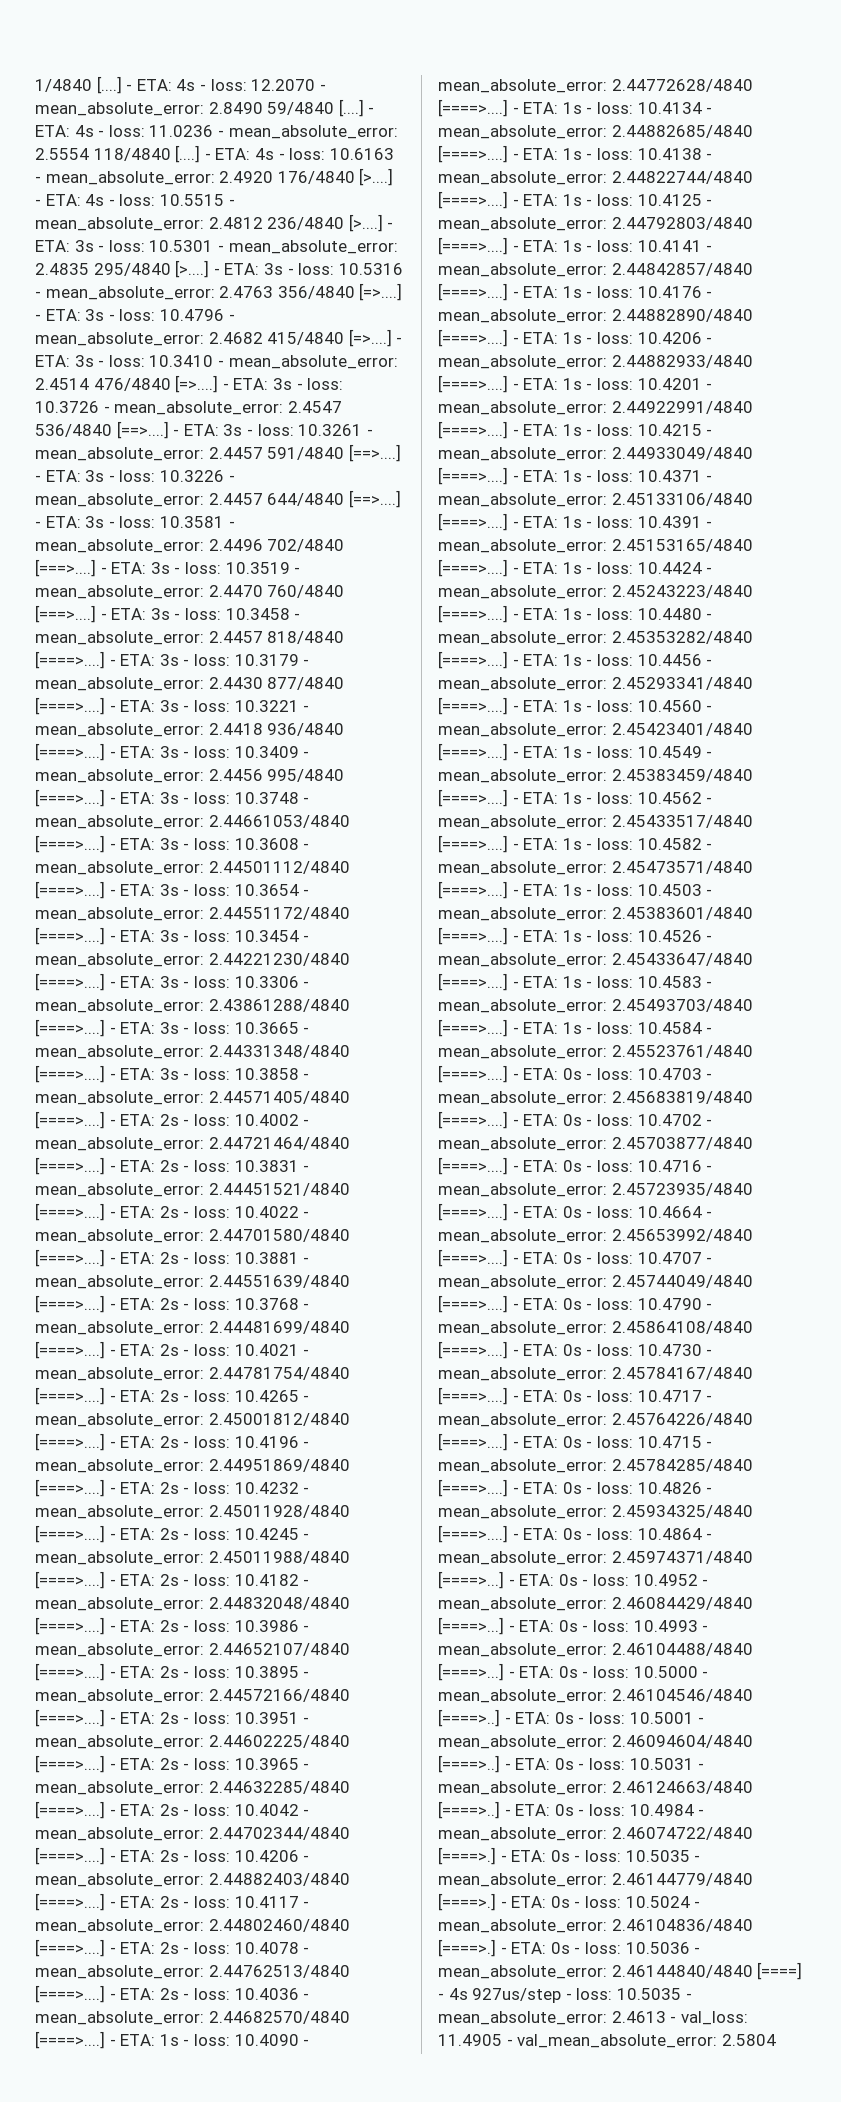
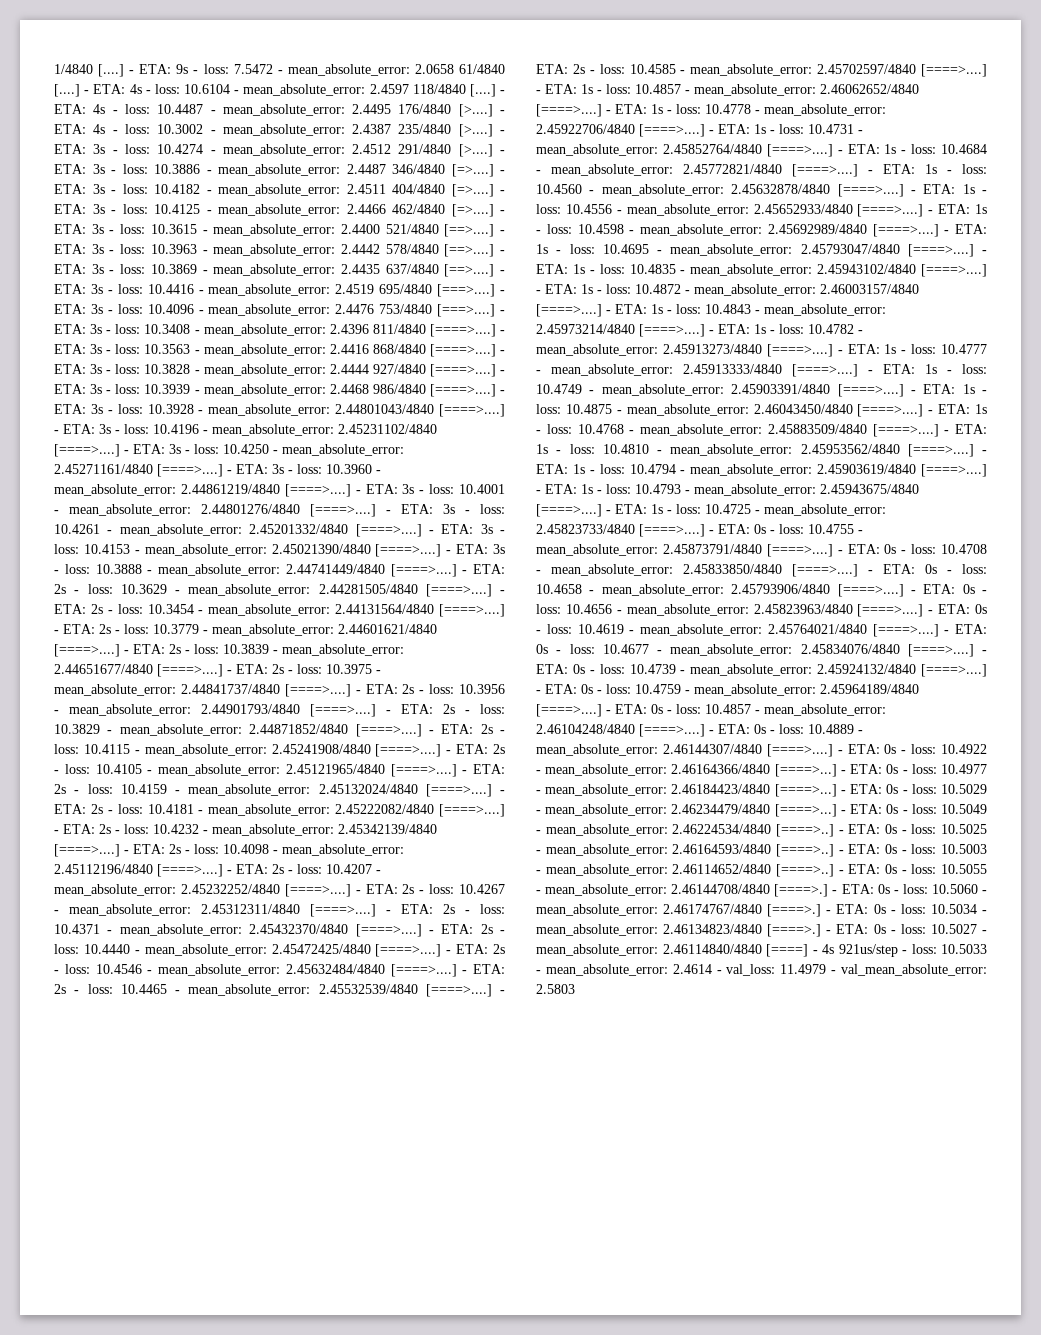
[176,79,326,91] [35,99,375,117] [35,125,398,139] [35,148,89,160] 4s - loss: 12.2070 - mean_absolute_error: 2.8490 59/4840 [....] - ETA: 4s - loss: 11.0236 - mean_absolute_error: 2.5554 -> [176,64,505,76] [54,84,409,97] 9s - loss: 7.5472 - mean_absolute_error: 2.0658 61/4840 [....] - ETA: 4s - loss: 10.6104 - mean_absolute_error: 2.4597
[329,148,394,160] [35,171,274,185] 10.6163 - mean_absolute_error: 2.4920 -> [157,104,392,116] 10.4487 - mean_absolute_error: 2.4495
[159,194,235,206] [35,214,394,232] [35,240,398,254] [35,260,403,278] [35,283,403,301] [35,309,235,321] [35,329,403,347] [35,355,398,369] [35,375,344,393] [35,401,342,415] [35,421,373,439] [35,444,401,462] [35,470,235,482] [35,490,401,508] [35,516,235,528] [35,539,345,553] [35,559,301,577] [35,585,345,599] [35,605,301,623] [35,631,345,645] [35,651,310,669] [35,677,345,691] [35,697,310,715] [35,723,345,737] [35,743,310,761] [35,769,345,783] [35,789,310,807] [35,815,350,829] [35,835,310,853] [35,861,350,875] [35,881,310,899] [35,907,350,921] [35,927,310,945] [35,953,350,967] [35,973,310,991] [35,999,350,1013] [35,1019,310,1037] [35,1045,350,1059] [35,1065,310,1083] [35,1091,350,1105] [35,1111,310,1129] [35,1137,350,1151] [35,1157,310,1175] [35,1183,350,1197] [35,1203,310,1221] [35,1229,350,1243] [35,1249,310,1267] [35,1275,350,1289] [35,1295,310,1313] [35,1321,350,1335] [35,1341,310,1359] [35,1367,350,1381] [35,1387,310,1405] [35,1413,350,1427] [35,1433,310,1451] [35,1459,350,1473] 10.5515 - mean_absolute_error: 2.4812 236/4840 [>....] - ETA: 3s - loss: 10.5301 - mean_absolute_error: 2.4835 295/4840 [>....] - ETA: 3s - loss: 10.5316 - mean_absolute_error: 2.4763 356/4840 [=>....] - ETA: 3s - loss: 10.4796 - mean_absolute_error: 2.4682 415/4840 [=>....] - ETA: 3s - loss: 10.3410 - mean_absolute_error: 2.4514 476/4840 [=>....] - ETA: 3s - loss: 10.3726 - mean_absolute_error: 2.4547 536/4840 [==>....] - ETA: 3s - loss: 10.3261 - mean_absolute_error: 2.4457 591/4840 [==>....] - ETA: 3s - loss: 10.3226 - mean_absolute_error: 2.4457 644/4840 [==>....] - ETA: 3s - loss: 10.3581 - mean_absolute_error: 2.4496 702/4840 [===>....] - ETA: 3s - loss: 10.3519 - mean_absolute_error: 2.4470 760/4840 [===>....] - ETA: 3s - loss: 10.3458 - mean_absolute_error: 2.4457 818/4840 [====>....] - ETA: 3s - loss: 10.3179 - mean_absolute_error: 2.4430 877/4840 [====>....] - ETA: 3s - loss: 10.3221 - mean_absolute_error: 2.4418 936/4840 [====>....] - ETA: 3s - loss: 10.3409 - mean_absolute_error: 2.4456 995/4840 [====>....] - ETA: 3s - loss: 10.3748 - mean_absolute_error: 2.44661053/4840 [====>....] - ETA: 3s - loss: 10.3608 - mean_absolute_error: 2.44501112/4840 [====>....] - ETA: 3s - loss: 10.3654 - mean_absolute_error: 2.44551172/4840 [====>....] - ETA: 3s - loss: 10.3454 - mean_absolute_error: 2.44221230/4840 [====>....] - ETA: 3s - loss: 10.3306 - mean_absolute_error: 2.43861288/4840 [====>....] - ETA: 3s - loss: 10.3665 - mean_absolute_error: 2.44331348/4840 [====>....] - ETA: 3s - loss: 10.3858 - mean_absolute_error: 2.44571405/4840 [====>....] - ETA: 2s - loss: 10.4002 - mean_absolute_error: 2.44721464/4840 [====>....] - ETA: 2s - loss: 10.3831 - mean_absolute_error: 2.44451521/4840 [====>....] - ETA: 2s - loss: 10.4022 - mean_absolute_error: 2.44701580/4840 [====>....] - ETA: 2s - loss: 10.3881 - mean_absolute_error: 2.44551639/4840 [====>....] - ETA: 2s - loss: 10.3768 - mean_absolute_error: 2.44481699/4840 [====>....] - ETA: 2s - loss: 10.4021 - mean_absolute_error: 2.44781754/4840 [====>....] - ETA: 2s - loss: 10.4265 - mean_absolute_error: 2.45001812/4840 [====>....] - ETA: 2s - loss: 10.4196 - mean_absolute_error: 2.44951869/4840 -> [157,124,506,137] [54,144,506,157] [54,164,505,177] [54,184,505,197] [54,204,505,217] [54,224,505,237] [54,244,505,257] [54,264,505,277] [54,284,505,297] [54,304,505,317] [54,324,506,337] [54,344,506,357] [54,364,506,377] [54,384,506,397] [54,404,505,417] [54,424,437,436] [54,444,404,457] [54,464,381,477] [54,484,505,497] [54,504,505,517] [54,524,505,537] [54,544,505,557] [54,564,505,577] [54,584,505,597] [54,604,505,617] [54,624,437,636] [54,644,404,657] [54,664,381,677] [54,684,505,697] [54,704,505,717] [54,724,505,737] [54,744,505,757] [54,764,505,777] [54,784,505,797] [54,804,435,816] 10.3002 - mean_absolute_error: 2.4387 235/4840 [>....] - ETA: 3s - loss: 10.4274 - mean_absolute_error: 2.4512 291/4840 [>....] - ETA: 3s - loss: 10.3886 - mean_absolute_error: 2.4487 346/4840 [=>....] - ETA: 3s - loss: 10.4182 - mean_absolute_error: 2.4511 404/4840 [=>....] - ETA: 3s - loss: 10.4125 - mean_absolute_error: 2.4466 462/4840 [=>....] - ETA: 3s - loss: 10.3615 - mean_absolute_error: 2.4400 521/4840 [==>....] - ETA: 3s - loss: 10.3963 - mean_absolute_error: 2.4442 578/4840 [==>....] - ETA: 3s - loss: 10.3869 - mean_absolute_error: 2.4435 637/4840 [==>....] - ETA: 3s - loss: 10.4416 - mean_absolute_error: 2.4519 695/4840 [===>....] - ETA: 3s - loss: 10.4096 - mean_absolute_error: 2.4476 753/4840 [===>....] - ETA: 3s - loss: 10.3408 - mean_absolute_error: 2.4396 811/4840 [====>....] - ETA: 3s - loss: 10.3563 - mean_absolute_error: 2.4416 868/4840 [====>....] - ETA: 3s - loss: 10.3828 - mean_absolute_error: 2.4444 927/4840 [====>....] - ETA: 3s - loss: 10.3939 - mean_absolute_error: 2.4468 986/4840 [====>....] - ETA: 3s - loss: 10.3928 - mean_absolute_error: 2.44801043/4840 [====>....] - ETA: 3s - loss: 10.4196 - mean_absolute_error: 2.45231102/4840 [====>....] - ETA: 3s - loss: 10.4250 - mean_absolute_error: 2.45271161/4840 [====>....] - ETA: 3s - loss: 10.3960 - mean_absolute_error: 2.44861219/4840 [====>....] - ETA: 3s - loss: 10.4001 - mean_absolute_error: 2.44801276/4840 [====>....] - ETA: 3s - loss: 10.4261 - mean_absolute_error: 2.45201332/4840 [====>....] - ETA: 3s - loss: 10.4153 - mean_absolute_error: 2.45021390/4840 [====>....] - ETA: 3s - loss: 10.3888 - mean_absolute_error: 2.44741449/4840 [====>....] - ETA: 2s - loss: 10.3629 - mean_absolute_error: 2.44281505/4840 [====>....] - ETA: 2s - loss: 10.3454 - mean_absolute_error: 2.44131564/4840 [====>....] - ETA: 2s - loss: 10.3779 - mean_absolute_error: 2.44601621/4840 [====>....] - ETA: 2s - loss: 10.3839 - mean_absolute_error: 2.44651677/4840 [====>....] - ETA: 2s - loss: 10.3975 - mean_absolute_error: 2.44841737/4840 [====>....] - ETA: 2s - loss: 10.3956 - mean_absolute_error: 2.44901793/4840 [====>....] - ETA: 2s - loss: 10.3829 - mean_absolute_error: 2.44871852/4840 [====>....] - ETA: 2s - loss: 10.4115 - mean_absolute_error: 2.45241908/4840 [====>....] - ETA: 2s - loss: 10.4105 - mean_absolute_error: 2.45121965/4840 [====>....] - ETA: 2s - loss: 10.4159 - mean_absolute_error: 2.45132024/4840 [====>....] - ETA: 2s - loss: 10.4181 - mean_absolute_error: 2.45222082/4840
[208,1505,350,1518] [35,1525,310,1543] [35,1551,350,1565] [35,1571,310,1589] [35,1597,350,1611] [35,1617,310,1635] [35,1643,350,1657] [35,1663,310,1681] [35,1689,350,1703] [35,1709,310,1727] [35,1735,350,1749] [35,1755,310,1773] [35,1781,350,1795] [35,1801,310,1819] [35,1827,350,1841] [35,1847,310,1865] [35,1873,350,1887] [35,1893,310,1911] [35,1919,350,1933] [35,1939,310,1957] [35,1965,350,1979] [35,1985,310,2003] [35,2011,350,2025] [35,2031,310,2049] [438,79,753,93] [438,99,713,117] [438,125,753,139] [438,145,713,163] [438,171,753,185] [438,191,713,209] [438,217,753,231] [438,237,713,255] [438,263,753,277] [438,283,713,301] [438,309,753,323] [438,329,713,347] [438,355,753,369] [438,375,713,393] [438,401,753,415] [438,421,713,439] [438,447,753,461] [438,467,713,485] [438,493,753,507] [438,513,713,531] [438,539,753,553] [438,559,713,577] [438,585,753,599] [438,605,713,623] [438,631,753,645] [438,651,713,669] [438,677,753,691] 2.45011928/4840 [====>....] - ETA: 2s - loss: 10.4245 - mean_absolute_error: 2.45011988/4840 [====>....] - ETA: 2s - loss: 10.4182 - mean_absolute_error: 2.44832048/4840 [====>....] - ETA: 2s - loss: 10.3986 - mean_absolute_error: 2.44652107/4840 [====>....] - ETA: 2s - loss: 10.3895 - mean_absolute_error: 2.44572166/4840 [====>....] - ETA: 2s - loss: 10.3951 - mean_absolute_error: 2.44602225/4840 [====>....] - ETA: 2s - loss: 10.3965 - mean_absolute_error: 2.44632285/4840 [====>....] - ETA: 2s - loss: 10.4042 - mean_absolute_error: 2.44702344/4840 [====>....] - ETA: 2s - loss: 10.4206 - mean_absolute_error: 2.44882403/4840 [====>....] - ETA: 2s - loss: 10.4117 - mean_absolute_error: 2.44802460/4840 [====>....] - ETA: 2s - loss: 10.4078 - mean_absolute_error: 2.44762513/4840 [====>....] - ETA: 2s - loss: 10.4036 - mean_absolute_error: 2.44682570/4840 [====>....] - ETA: 1s - loss: 10.4090 - mean_absolute_error: 2.44772628/4840 [====>....] - ETA: 1s - loss: 10.4134 - mean_absolute_error: 2.44882685/4840 [====>....] - ETA: 1s - loss: 10.4138 - mean_absolute_error: 2.44822744/4840 [====>....] - ETA: 1s - loss: 10.4125 - mean_absolute_error: 2.44792803/4840 [====>....] - ETA: 1s - loss: 10.4141 - mean_absolute_error: 2.44842857/4840 [====>....] - ETA: 1s - loss: 10.4176 - mean_absolute_error: 2.44882890/4840 [====>....] - ETA: 1s - loss: 10.4206 - mean_absolute_error: 2.44882933/4840 [====>....] - ETA: 1s - loss: 10.4201 - mean_absolute_error: 2.44922991/4840 [====>....] - ETA: 1s - loss: 10.4215 - mean_absolute_error: 2.44933049/4840 [====>....] - ETA: 1s - loss: 10.4371 - mean_absolute_error: 2.45133106/4840 [====>....] - ETA: 1s - loss: 10.4391 - mean_absolute_error: 2.45153165/4840 [====>....] - ETA: 1s - loss: 10.4424 - mean_absolute_error: 2.45243223/4840 [====>....] - ETA: 1s - loss: 10.4480 - mean_absolute_error: 2.45353282/4840 [====>....] - ETA: 1s - loss: 10.4456 - mean_absolute_error: 2.45293341/4840 -> [338,824,437,834] [54,844,404,857] [54,864,381,877] [54,884,505,897] [54,904,505,917] [54,924,505,937] [54,944,505,957] [54,964,505,977] [54,984,505,997] [536,64,987,77] [536,84,919,96] [536,104,886,117] [536,124,863,137] [536,144,987,157] [536,164,782,176] 2.45342139/4840 [====>....] - ETA: 2s - loss: 10.4098 - mean_absolute_error: 2.45112196/4840 [====>....] - ETA: 2s - loss: 10.4207 - mean_absolute_error: 2.45232252/4840 [====>....] - ETA: 2s - loss: 10.4267 - mean_absolute_error: 2.45312311/4840 [====>....] - ETA: 2s - loss: 10.4371 - mean_absolute_error: 2.45432370/4840 [====>....] - ETA: 2s - loss: 10.4440 - mean_absolute_error: 2.45472425/4840 [====>....] - ETA: 2s - loss: 10.4546 - mean_absolute_error: 2.45632484/4840 [====>....] - ETA: 2s - loss: 10.4465 - mean_absolute_error: 2.45532539/4840 [====>....] - ETA: 2s - loss: 10.4585 - mean_absolute_error: 2.45702597/4840 [====>....] - ETA: 1s - loss: 10.4857 - mean_absolute_error: 2.46062652/4840 [====>....] - ETA: 1s - loss: 10.4778 - mean_absolute_error: 2.45922706/4840 [====>....] - ETA: 1s - loss: 10.4731 - mean_absolute_error: 2.45852764/4840 [====>....] - ETA: 1s - loss: 10.4684 - mean_absolute_error: 2.45772821/4840
[611,723,753,736] [438,743,713,761] [438,769,753,783] [438,789,713,807] [438,815,753,829] [438,835,713,853] [438,861,753,875] [438,881,713,899] [438,907,753,921] [438,927,713,945] [438,953,753,967] [438,973,713,991] [438,999,753,1013] [438,1019,713,1037] [438,1045,753,1059] [438,1065,713,1083] [438,1091,753,1105] [438,1111,713,1129] [438,1137,753,1151] [438,1157,713,1175] [438,1183,753,1197] [438,1203,713,1221] [438,1229,753,1243] [438,1249,713,1267] [438,1275,753,1289] [438,1295,713,1313] [438,1321,753,1335] [438,1341,713,1359] [438,1367,753,1381] [438,1387,713,1405] [438,1413,753,1427] [438,1433,713,1451] [438,1459,753,1473] [438,1479,713,1497] [438,1505,753,1519] [438,1525,713,1543] [438,1551,753,1565] [438,1571,709,1589] [438,1597,753,1611] [438,1617,709,1635] [438,1643,753,1657] [438,1663,709,1681] [438,1689,753,1703] [438,1709,705,1727] [438,1735,753,1749] [438,1755,705,1773] [438,1781,753,1795] [438,1801,705,1819] [438,1827,753,1841] [438,1847,701,1865] [438,1873,753,1887] [438,1893,701,1911] [438,1919,753,1933] [438,1939,701,1957] [438,1965,753,1979] 2.45423401/4840 [====>....] - ETA: 1s - loss: 10.4549 - mean_absolute_error: 2.45383459/4840 [====>....] - ETA: 1s - loss: 10.4562 - mean_absolute_error: 2.45433517/4840 [====>....] - ETA: 1s - loss: 10.4582 - mean_absolute_error: 2.45473571/4840 [====>....] - ETA: 1s - loss: 10.4503 - mean_absolute_error: 2.45383601/4840 [====>....] - ETA: 1s - loss: 10.4526 - mean_absolute_error: 2.45433647/4840 [====>....] - ETA: 1s - loss: 10.4583 - mean_absolute_error: 2.45493703/4840 [====>....] - ETA: 1s - loss: 10.4584 - mean_absolute_error: 2.45523761/4840 [====>....] - ETA: 0s - loss: 10.4703 - mean_absolute_error: 2.45683819/4840 [====>....] - ETA: 0s - loss: 10.4702 - mean_absolute_error: 2.45703877/4840 [====>....] - ETA: 0s - loss: 10.4716 - mean_absolute_error: 2.45723935/4840 [====>....] - ETA: 0s - loss: 10.4664 - mean_absolute_error: 2.45653992/4840 [====>....] - ETA: 0s - loss: 10.4707 - mean_absolute_error: 2.45744049/4840 [====>....] - ETA: 0s - loss: 10.4790 - mean_absolute_error: 2.45864108/4840 [====>....] - ETA: 0s - loss: 10.4730 - mean_absolute_error: 2.45784167/4840 [====>....] - ETA: 0s - loss: 10.4717 - mean_absolute_error: 2.45764226/4840 [====>....] - ETA: 0s - loss: 10.4715 - mean_absolute_error: 2.45784285/4840 [====>....] - ETA: 0s - loss: 10.4826 - mean_absolute_error: 2.45934325/4840 [====>....] - ETA: 0s - loss: 10.4864 - mean_absolute_error: 2.45974371/4840 [====>...] - ETA: 0s - loss: 10.4952 - mean_absolute_error: 2.46084429/4840 [====>...] - ETA: 0s - loss: 10.4993 - mean_absolute_error: 2.46104488/4840 [====>...] - ETA: 0s - loss: 10.5000 - mean_absolute_error: 2.46104546/4840 [====>..] - ETA: 0s - loss: 10.5001 - mean_absolute_error: 2.46094604/4840 [====>..] - ETA: 0s - loss: 10.5031 - mean_absolute_error: 2.46124663/4840 [====>..] - ETA: 0s - loss: 10.4984 - mean_absolute_error: 2.46074722/4840 [====>.] - ETA: 0s - loss: 10.5035 - mean_absolute_error: 2.46144779/4840 [====>.] - ETA: 0s - loss: 10.5024 - mean_absolute_error: 2.46104836/4840 [====>.] - ETA: 0s - loss: 10.5036 - mean_absolute_error: 2.46144840/4840 -> [731,184,987,197] [536,204,987,217] [536,224,987,237] [536,244,987,257] [536,264,987,277] [536,284,919,296] [536,304,886,317] [536,324,863,337] [536,344,987,357] [536,364,987,377] [536,384,987,397] [536,404,987,417] [536,424,987,437] [536,444,987,457] [536,464,987,477] [536,484,919,496] [536,504,886,517] [536,524,863,537] [536,544,987,557] [536,564,987,577] [536,584,987,597] [536,604,987,617] [536,624,987,637] [536,644,987,657] [536,664,987,677] [536,684,919,696] [536,704,886,717] [536,724,863,737] [536,744,987,757] [536,764,987,777] [536,784,987,797] [536,804,987,817] [536,824,988,837] [536,844,988,857] [536,864,988,877] [536,884,988,897] [536,904,987,917] [536,924,987,937] [536,944,762,956] 2.45632878/4840 [====>....] - ETA: 1s - loss: 10.4556 - mean_absolute_error: 2.45652933/4840 [====>....] - ETA: 1s - loss: 10.4598 - mean_absolute_error: 2.45692989/4840 [====>....] - ETA: 1s - loss: 10.4695 - mean_absolute_error: 2.45793047/4840 [====>....] - ETA: 1s - loss: 10.4835 - mean_absolute_error: 2.45943102/4840 [====>....] - ETA: 1s - loss: 10.4872 - mean_absolute_error: 2.46003157/4840 [====>....] - ETA: 1s - loss: 10.4843 - mean_absolute_error: 2.45973214/4840 [====>....] - ETA: 1s - loss: 10.4782 - mean_absolute_error: 2.45913273/4840 [====>....] - ETA: 1s - loss: 10.4777 - mean_absolute_error: 2.45913333/4840 [====>....] - ETA: 1s - loss: 10.4749 - mean_absolute_error: 2.45903391/4840 [====>....] - ETA: 1s - loss: 10.4875 - mean_absolute_error: 2.46043450/4840 [====>....] - ETA: 1s - loss: 10.4768 - mean_absolute_error: 2.45883509/4840 [====>....] - ETA: 1s - loss: 10.4810 - mean_absolute_error: 2.45953562/4840 [====>....] - ETA: 1s - loss: 10.4794 - mean_absolute_error: 2.45903619/4840 [====>....] - ETA: 1s - loss: 10.4793 - mean_absolute_error: 2.45943675/4840 [====>....] - ETA: 1s - loss: 10.4725 - mean_absolute_error: 2.45823733/4840 [====>....] - ETA: 0s - loss: 10.4755 - mean_absolute_error: 2.45873791/4840 [====>....] - ETA: 0s - loss: 10.4708 - mean_absolute_error: 2.45833850/4840 [====>....] - ETA: 0s - loss: 10.4658 - mean_absolute_error: 2.45793906/4840 [====>....] - ETA: 0s - loss: 10.4656 - mean_absolute_error: 2.45823963/4840 [====>....] - ETA: 0s - loss: 10.4619 - mean_absolute_error: 2.45764021/4840 [====>....] - ETA: 0s - loss: 10.4677 - mean_absolute_error: 2.45834076/4840 [====>....] - ETA: 0s - loss: 10.4739 - mean_absolute_error: 2.45924132/4840 [====>....] - ETA: 0s - loss: 10.4759 - mean_absolute_error: 2.45964189/4840 [====>....] - ETA: 0s - loss: 10.4857 - mean_absolute_error: 2.46104248/4840 [====>....] - ETA: 0s - loss: 10.4889 - mean_absolute_error: 2.46144307/4840 [====>....] - ETA: 0s - loss: 10.4922 - mean_absolute_error: 2.46164366/4840 [====>...] - ETA: 0s - loss: 10.4977 - mean_absolute_error: 2.46184423/4840 [====>...] - ETA: 0s - loss: 10.5029 - mean_absolute_error: 2.46234479/4840 [====>...] - ETA: 0s - loss: 10.5049 - mean_absolute_error: 2.46224534/4840 [====>..] - ETA: 0s - loss: 10.5025 - mean_absolute_error: 2.46164593/4840 [====>..] - ETA: 0s - loss: 10.5003 - mean_absolute_error: 2.46114652/4840 [====>..] - ETA: 0s - loss: 10.5055 - mean_absolute_error: 2.46144708/4840 [====>.] - ETA: 0s - loss: 10.5060 - mean_absolute_error: 2.46174767/4840 [====>.] - ETA: 0s - loss: 10.5034 - mean_absolute_error: 2.46134823/4840 [====>.] - ETA: 0s - loss: 10.5027 - mean_absolute_error: 2.46114840/4840
[472,1988,692,2003] [438,2011,666,2025] 927us/step - loss: 10.5035 - mean_absolute_error: 2.4613 -> [838,944,987,957] [536,964,712,976] 921us/step - loss: 10.5033 - mean_absolute_error: 2.4614
[438,2034,502,2046] 11.4905 -> [780,964,827,974] 11.4979
[721,2034,776,2046] 2.5804 -> [536,984,575,994] 2.5803

